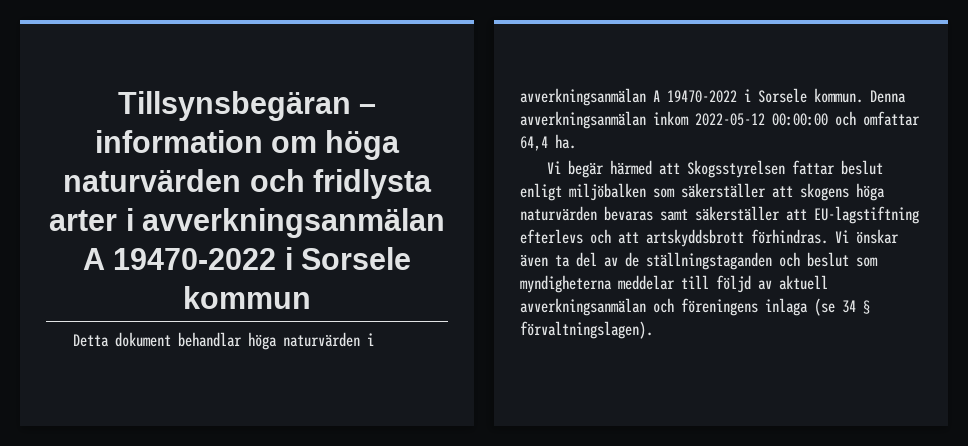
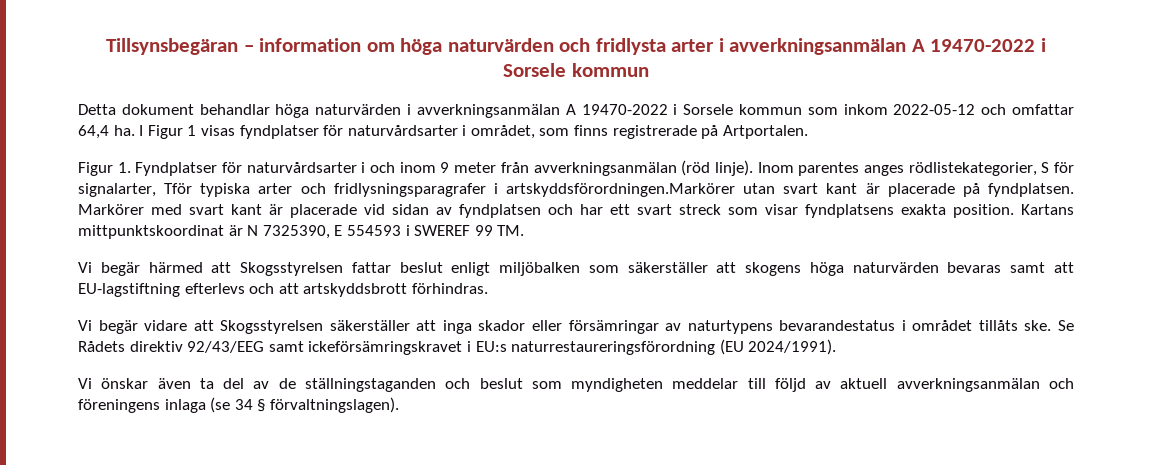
[814,88,906,103] [520,111,646,129] kommun. Denna avverkningsanmälan -> [738,104,838,115] kommun som
[772,113,828,126] 00:00:00 -> (976, 109) none
(576, 141) none -> [139,125,808,139] [78,160,1075,176] [78,183,1074,197] [78,204,1074,218] [78,225,525,239] I Figur 1 visas fyndplatser för naturvårdsarter i området, som finns registrerade på Artportalen. // Figur 1. Fyndplatser för naturvårdsarter i och inom 9 meter från avverkningsanmälan (röd linje). Inom parentes anges rödlistekategorier, S för signalarter, Tför typiska arter och fridlysningsparagrafer i artskyddsförordningen.Markörer utan svart kant är placerade på fyndplatsen. Markörer med svart kant är placerade vid sidan av fyndplatsen och har ett svart streck som visar fyndplatsens exakta position. Kartans mittpunktskoordinat är N 7325390, E 554593 i SWEREF 99 TM.
[695,206,780,221] säkerställer -> (1046, 267) none
(828, 236) none -> [78,320,1074,334] [78,339,837,355] // Vi begär vidare att Skogsstyrelsen säkerställer att inga skador eller försämringar av naturtypens bevarandestatus i området tillåts ske. Se Rådets direktiv 92/43/EEG samt ickeförsämringskravet i EU:s naturrestaureringsförordning (EU 2024/1991). //
[520,275,612,293] myndigheterna -> [571,378,664,392] myndigheten

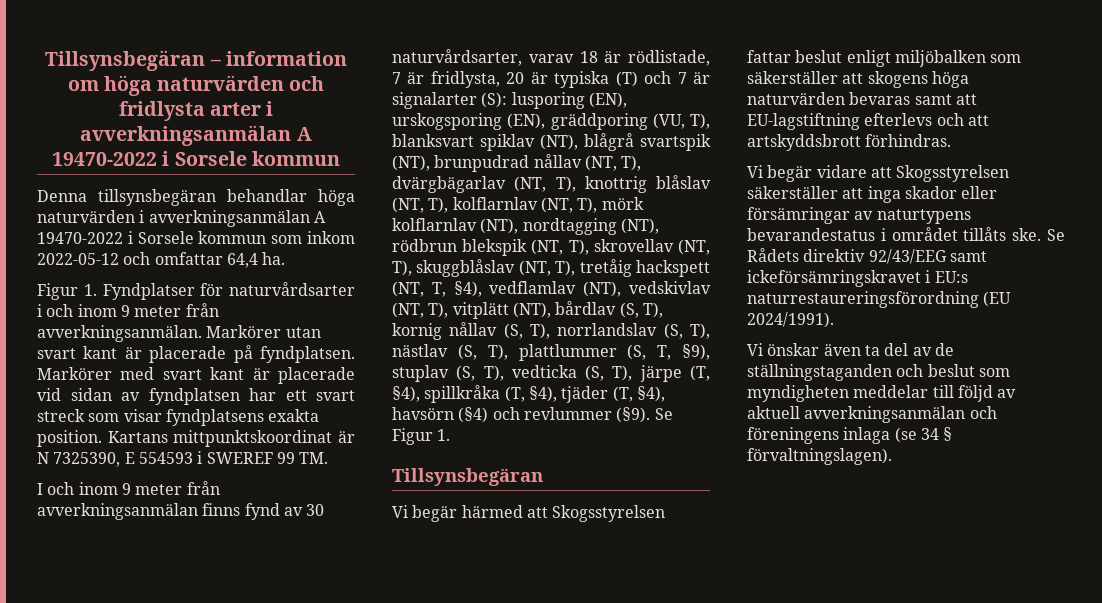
[78,104,194,115] Detta dokument -> [37,189,216,206] Denna tillsynsbegäran
[139,125,808,139] I Figur 1 visas fyndplatser för naturvårdsarter i området, som finns registrerade på Artportalen. -> (286, 258) none
[533,160,1075,176] [78,183,735,197] avverkningsanmälan (röd linje). Inom parentes anges rödlistekategorier, S för signalarter, Tför typiska arter och fridlysningsparagrafer i artskyddsförordningen.Markörer -> [37,325,282,342] avverkningsanmälan. Markörer
[548,204,573,215] och -> (240, 396) none
(525, 230) none -> [37,481,220,495] [37,503,325,520] [392,49,710,66] [392,71,710,88] [392,92,627,109] [392,113,710,130] [392,133,711,151] [392,154,642,172] [392,175,711,193] [392,197,644,213] [392,218,659,235] [392,239,710,256] [392,259,710,277] [392,281,711,297] [392,301,663,319] [392,322,710,340] [392,344,710,361] [392,365,710,382] [392,385,665,403] [392,407,673,423] [392,428,451,445] [392,468,543,486] // I och inom 9 meter från avverkningsanmälan finns fynd av 30 naturvårdsarter, varav 18 är rödlistade, 7 är fridlysta, 20 är typiska (T) och 7 är signalarter (S): lusporing (EN), urskogsporing (EN), gräddporing (VU, T), blanksvart spiklav (NT), blågrå svartspik (NT), brunpudrad nållav (NT, T), dvärgbägarlav (NT, T), knottrig blåslav (NT, T), kolflarnlav (NT, T), mörk kolflarnlav (NT), nordtagging (NT), rödbrun blekspik (NT, T), skrovellav (NT, T), skuggblåslav (NT, T), tretåig hackspett (NT, T, §4), vedflamlav (NT), vedskivlav (NT, T), vitplätt (NT), bårdlav (S, T), kornig nållav (S, T), norrlandslav (S, T), nästlav (S, T), plattlummer (S, T, §9), stuplav (S, T), vedticka (S, T), järpe (T, §4), spillkråka (T, §4), tjäder (T, §4), havsörn (§4) och revlummer (§9). Se Figur 1. // Tillsynsbegäran

